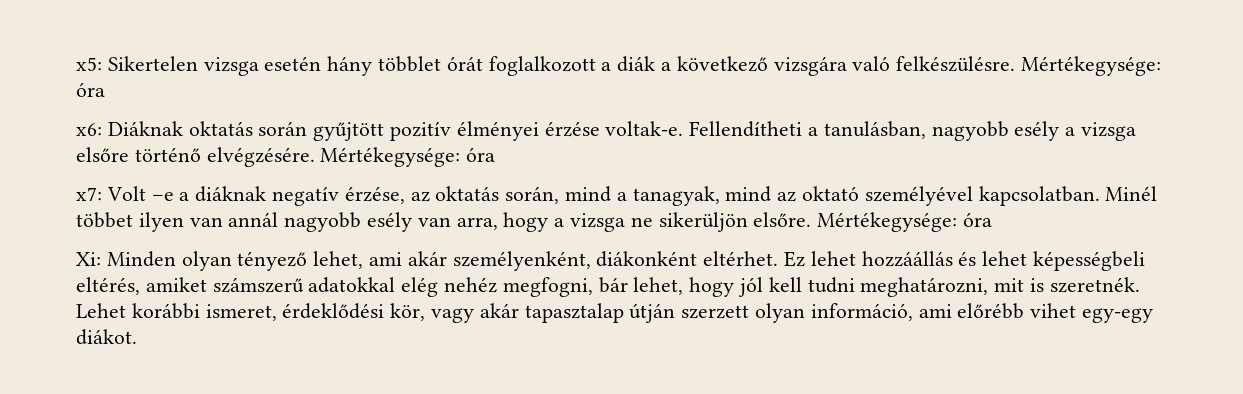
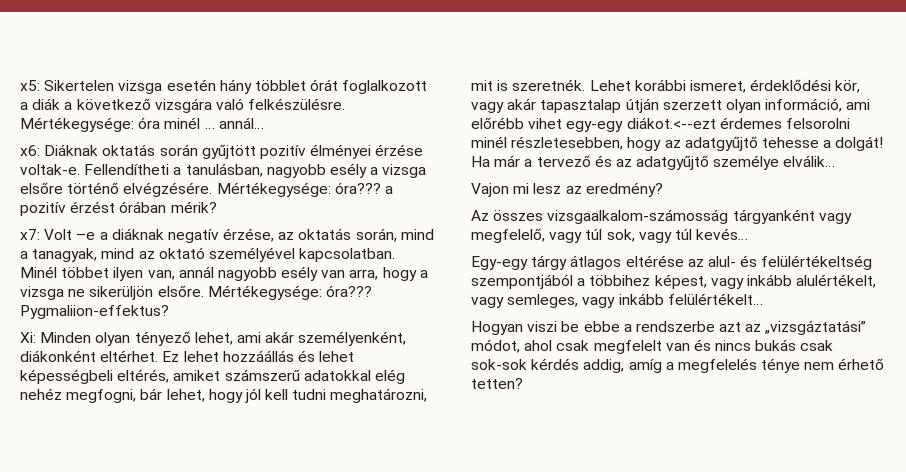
(105, 89) none -> [164,117,264,129] minél … annál…
[466,147,496,162] óra -> [334,182,393,194] [20,201,217,216] óra??? a pozitív érzést órában mérik?
[189,217,223,227] van -> [147,270,175,280] van,
[963,212,993,227] óra -> [325,285,372,297] [20,305,169,319] óra??? Pygmaliion-effektus?
[76,329,137,345] diákot. -> [626,117,850,129] [471,136,884,151] [471,155,836,170] [471,182,663,197] [471,209,852,224] [471,228,749,243] [471,255,873,270] [471,274,877,289] [471,293,763,308] [471,320,867,335] [471,339,834,354] [471,358,885,373] [471,378,523,389] diákot.<--ezt érdemes felsorolni minél részletesebben, hogy az adatgyűjtő tehesse a dolgát! Ha már a tervező és az adatgyűjtő személye elválik… // Vajon mi lesz az eredmény? // Az összes vizsgaalkalom-számosság tárgyanként vagy megfelelő, vagy túl sok, vagy túl kevés… // Egy-egy tárgy átlagos eltérése az alul- és felülértékeltség szempontjából a többihez képest, vagy inkább alulértékelt, vagy semleges, vagy inkább felülértékelt… // Hogyan viszi be ebbe a rendszerbe azt az „vizsgáztatási” módot, ahol csak megfelelt van és nincs bukás csak sok-sok kérdés addig, amíg a megfelelés ténye nem érhető tetten?

